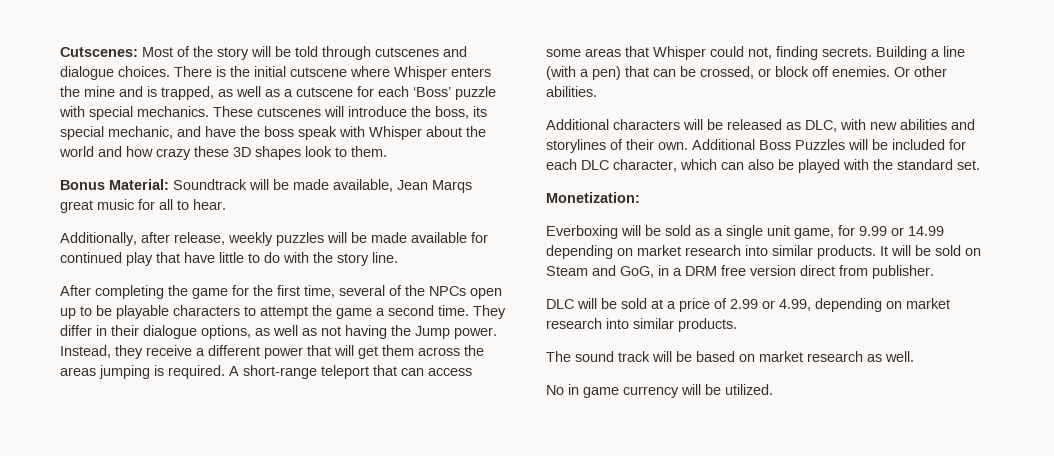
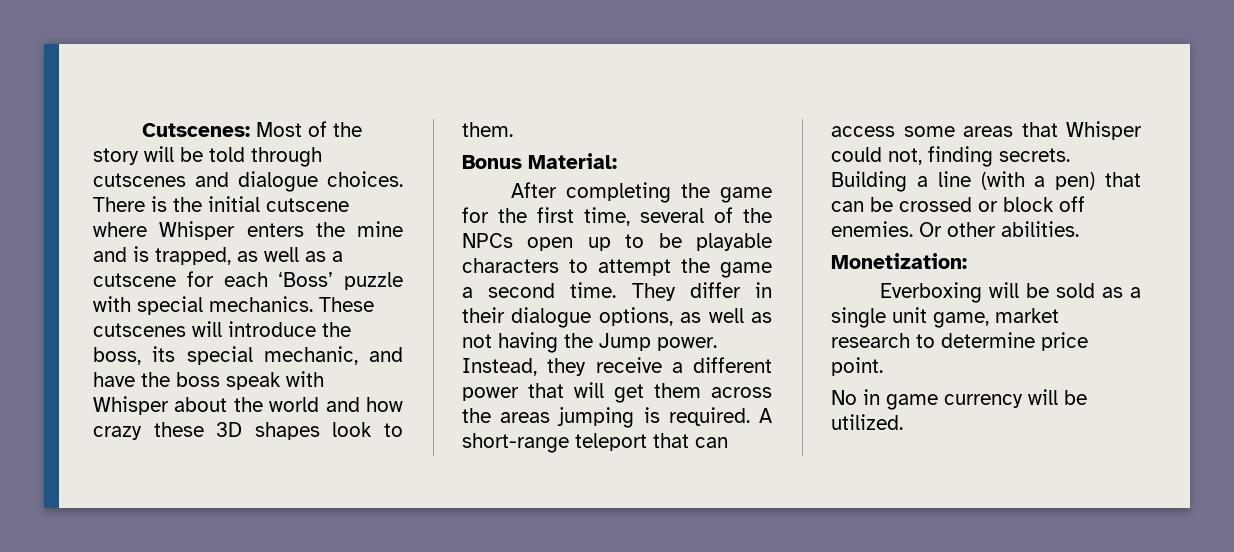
[173,179,472,193] [60,199,226,213] [60,232,488,246] [60,252,398,266] Soundtrack will be made available, Jean Marqs great music for all to hear. // Additionally, after release, weekly puzzles will be made available for continued play that have little to do with the story line. -> (617, 161) none
[700,66,754,79] crossed, -> [899,197,972,212] crossed
[546,119,975,132] [546,139,966,153] [546,159,980,173] // Additional characters will be released as DLC, with new abilities and storylines of their own. Additional Boss Puzzles will be included for each DLC character, which can also be played with the standard set. -> (1079, 229) none
[838,225,944,236] [546,245,981,259] [546,265,934,279] [546,298,950,312] [546,318,737,332] [546,351,914,362] for 9.99 or 14.99 depending on market research into similar products. It will be sold on Steam and GoG, in a DRM free version direct from publisher. // DLC will be sold at a price of 2.99 or 4.99, depending on market research into similar products. // The sound track will be based on market research as well. -> [995,308,1059,323] [831,332,1088,351] [831,357,883,376] market research to determine price point.

